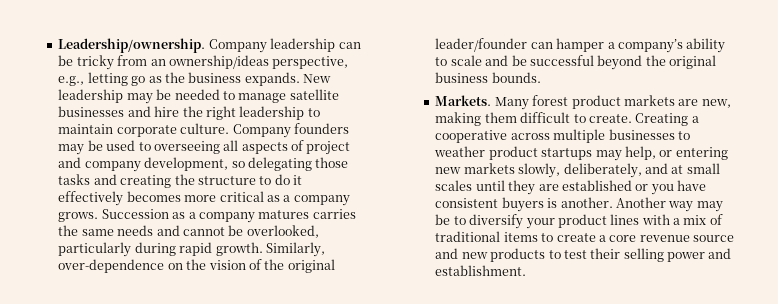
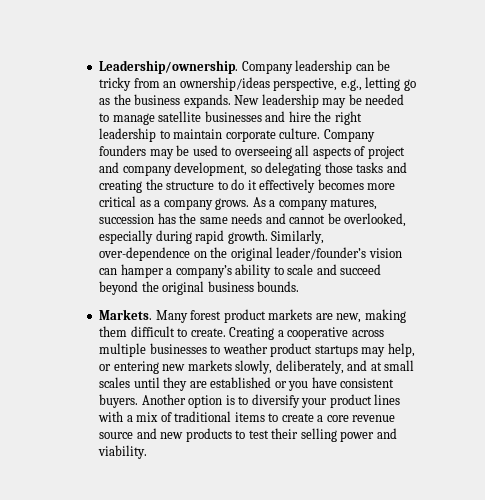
[101,209,356,223] Succession as a company matures carries -> [252,197,378,210] [99,213,176,224] As a company matures, succession has
[58,242,132,257] particularly -> [99,230,154,244] especially
[208,259,335,273] [435,38,528,52] vision of the original leader/founder -> [230,247,402,261] original leader/founder’s vision
[511,55,594,66] be successful -> [340,264,382,275] succeed
[501,197,723,212] [435,214,451,225] buyers is another. Another way may be -> [99,394,235,408] buyers. Another option is
[435,265,527,276] establishment. -> [98,445,148,459] viability.

